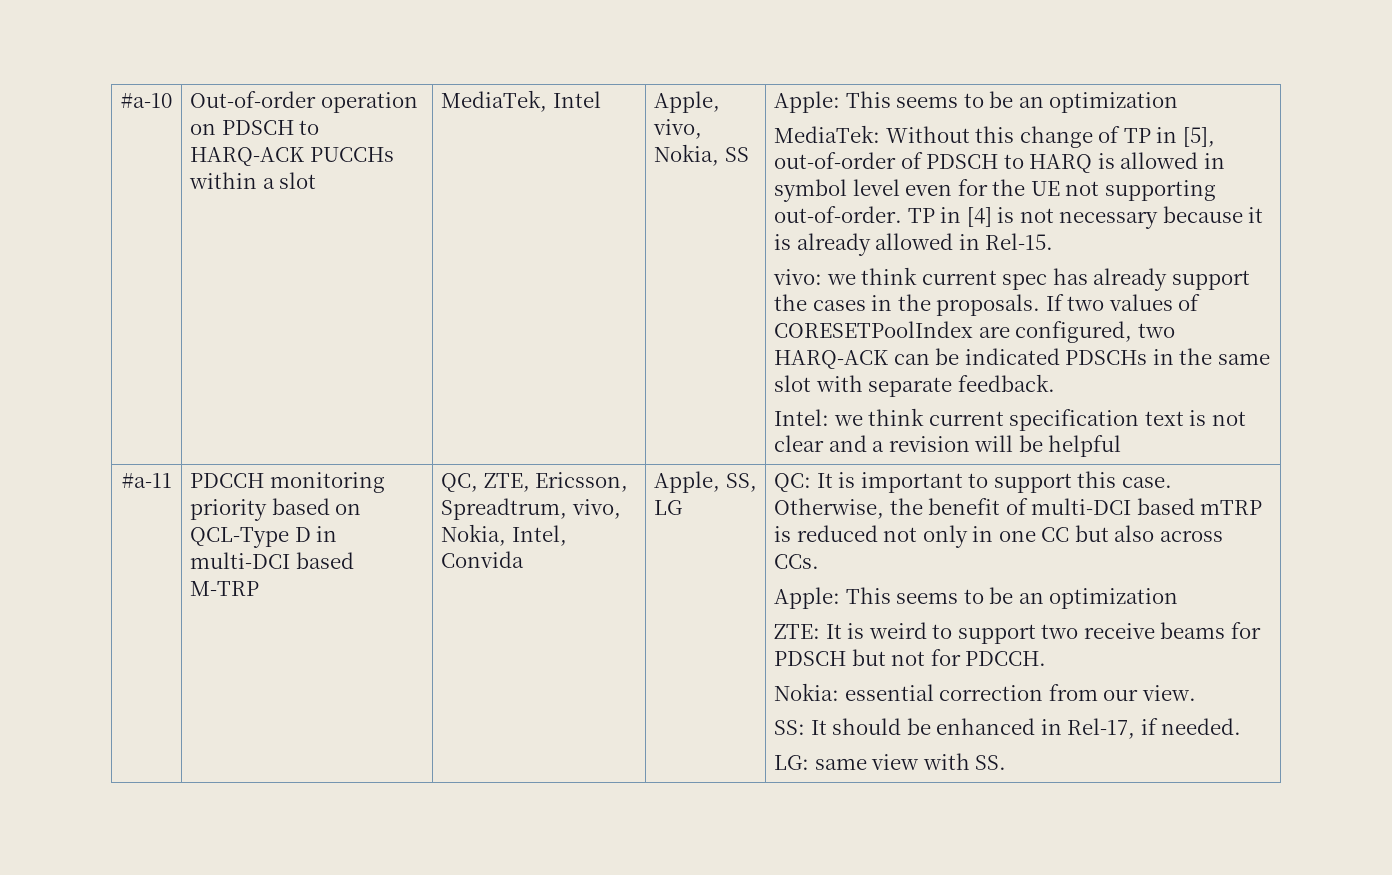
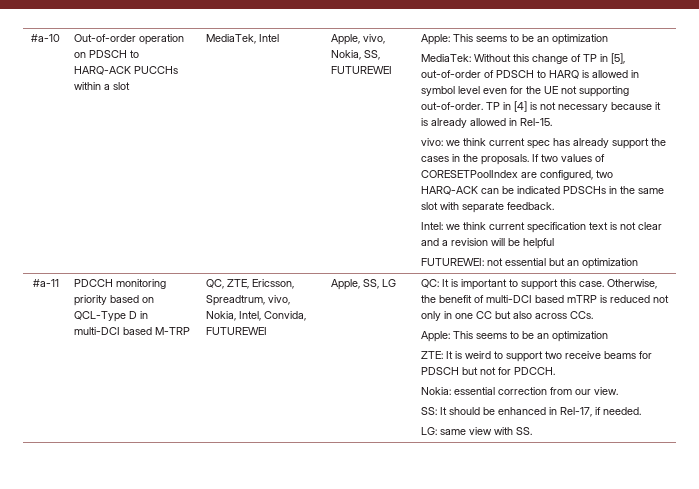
[724,147,749,162] SS -> [364,50,381,60] [331,66,393,74] SS, FUTUREWEI
(1122, 446) none -> [421,258,639,269] // FUTUREWEI: not essential but an optimization
[441,551,525,568] Convida -> [264,311,307,321] [206,327,268,335] Convida, FUTUREWEI

